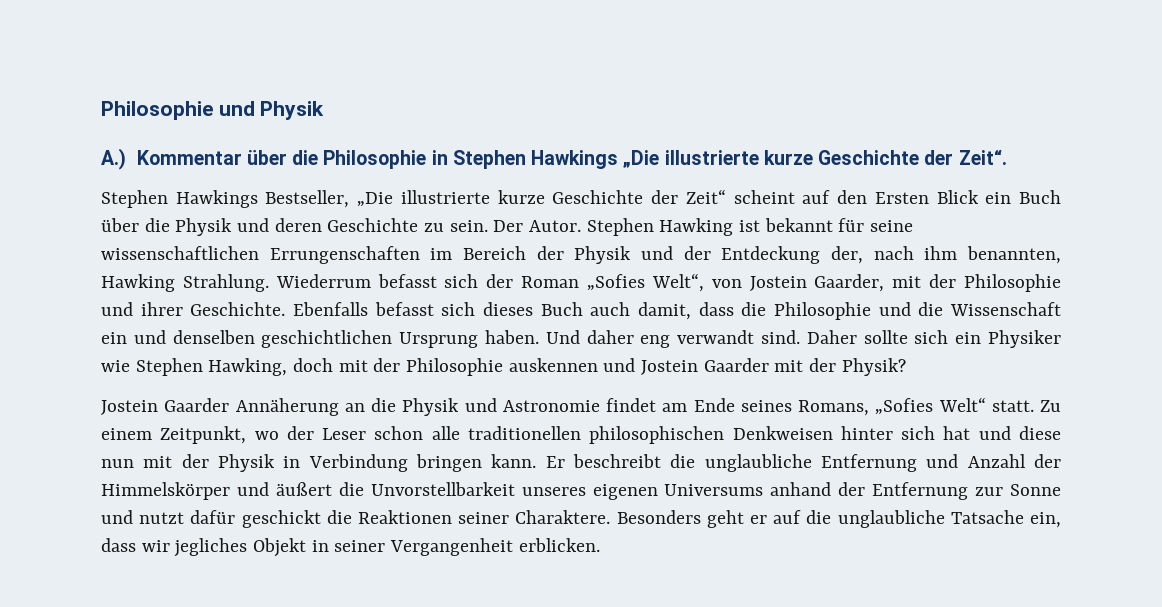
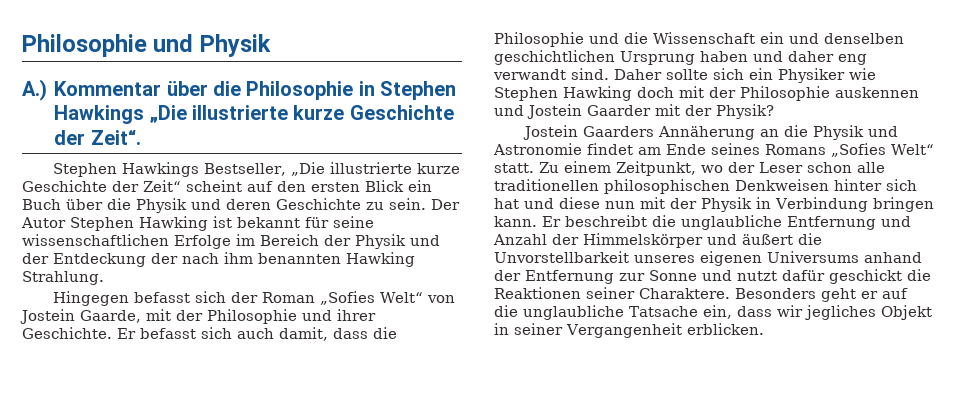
[874,192,929,204] Ersten -> [311,182,360,192] ersten
[529,220,582,232] Autor. -> [21,217,66,228] Autor
[269,246,420,264] Errungenschaften -> [174,235,231,249] Erfolge
[830,246,863,264] der, -> [151,253,178,264] der
[966,246,1061,264] benannten, -> [258,253,341,264] benannten
[275,274,371,288] Wiederrum -> [53,291,130,306] // Hingegen
[651,273,704,292] Welt“, -> [380,292,424,303] Welt“
[814,274,885,292] Gaarder, -> [80,310,141,323] Gaarde,
[293,302,583,316] Ebenfalls befasst sich dieses Buch -> [117,327,232,339] Er befasst sich
[485,330,580,344] haben. Und -> [700,51,783,62] haben und
[208,358,288,376] Hawking, -> [563,86,632,101] Hawking
[164,398,230,412] Gaarder -> [583,126,655,137] Gaarders
[798,400,869,416] Romans, -> [765,144,826,155] Romans

